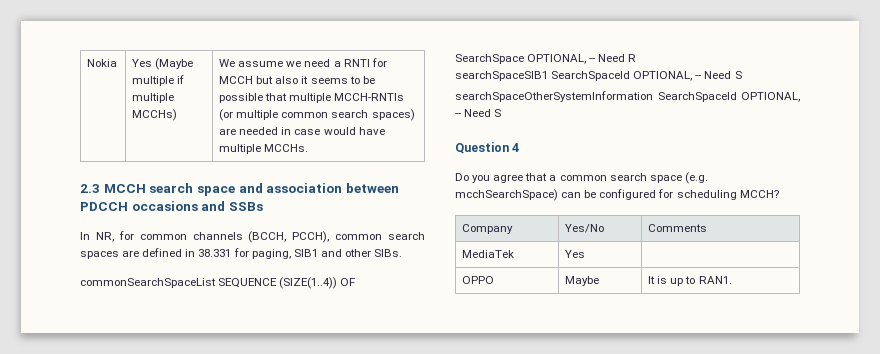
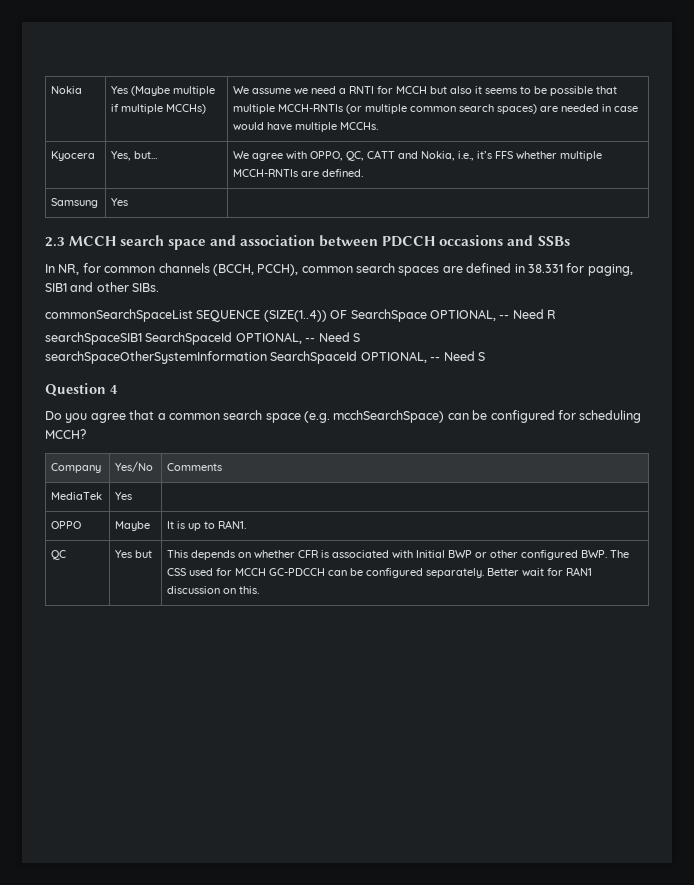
(309, 148) none -> [51,151,96,161] [111,151,159,161] [233,150,603,161] [233,169,364,177] [51,198,99,208] [111,198,129,206] // Kyocera | Yes, but… | We agree with OPPO, QC, CATT and Nokia, i.e., it’s FFS whether multiple MCCH-RNTIs are defined. // Samsung | Yes |
(732, 280) none -> [51,550,67,560] [115,550,153,558] [167,550,630,560] [167,567,593,578] [167,586,260,594] // QC | Yes but | This depends on whether CFR is associated with Initial BWP or other configured BWP. The CSS used for MCCH GC-PDCCH can be configured separately. Better wait for RAN1 discussion on this.

